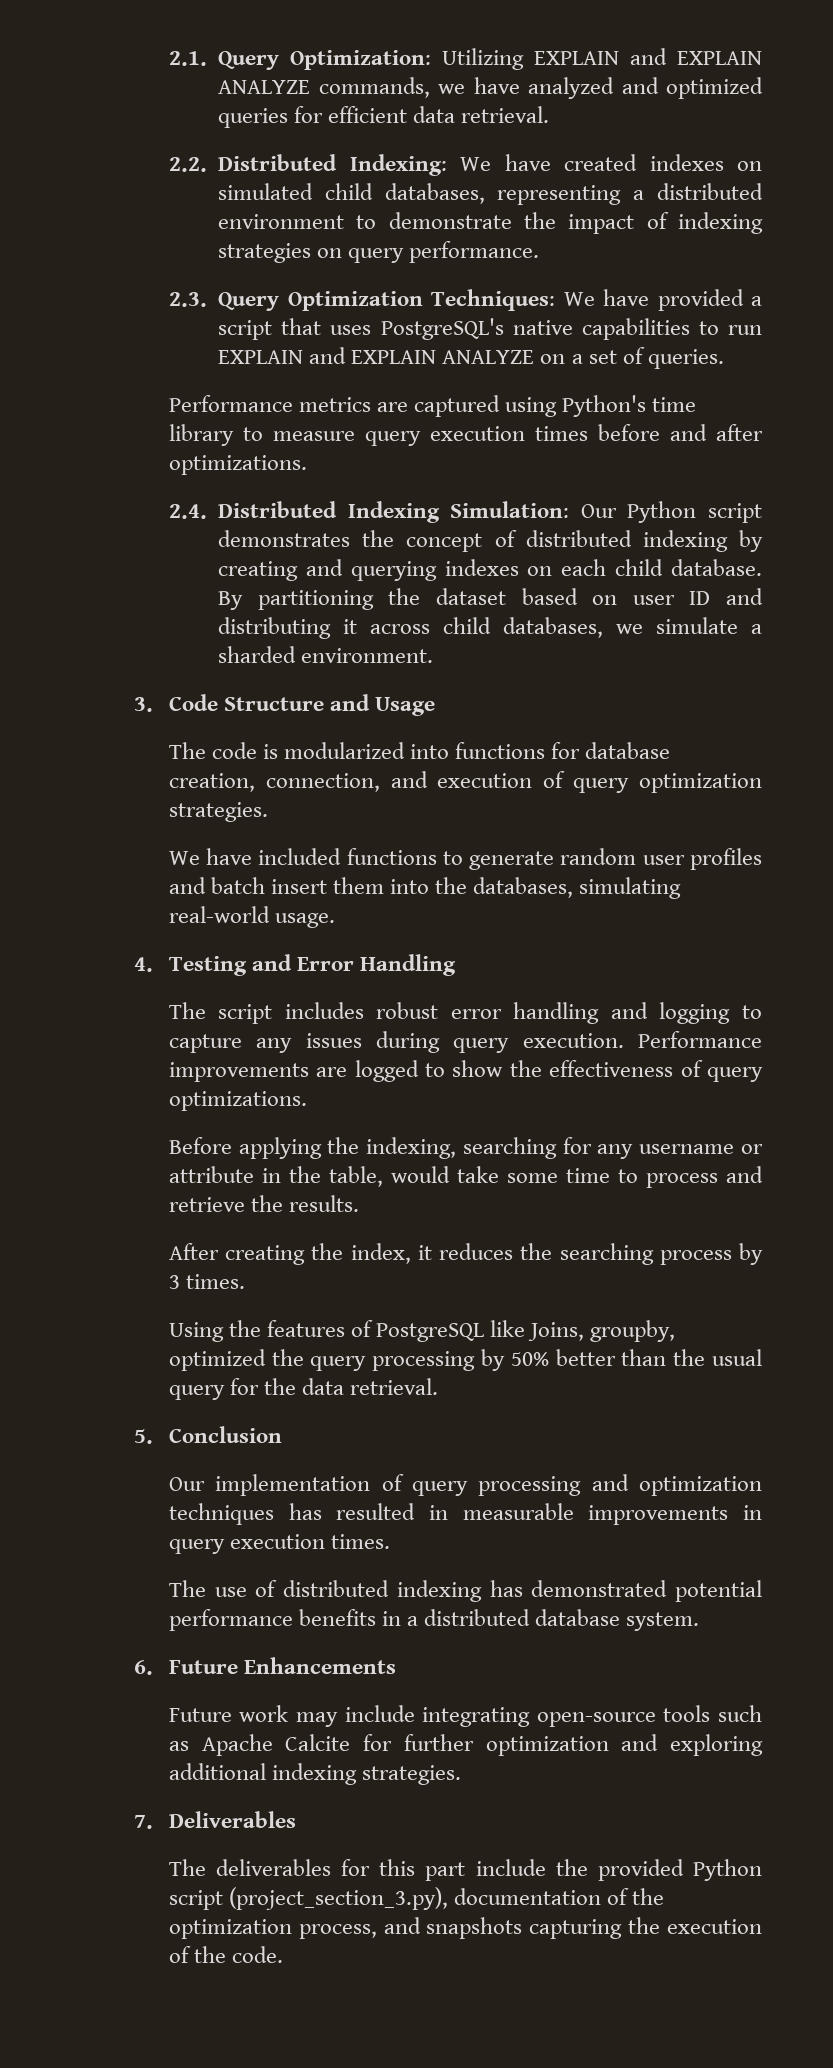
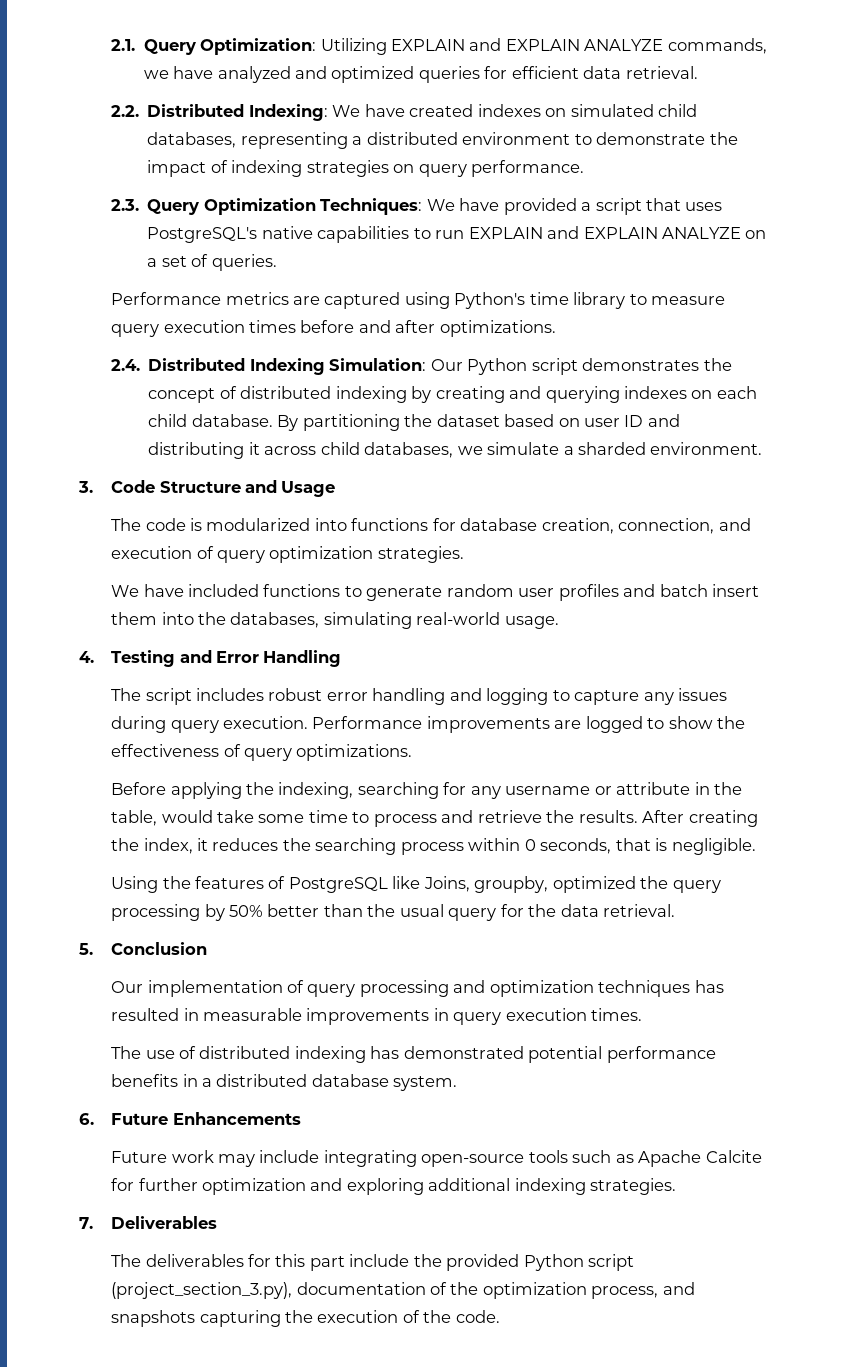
(360, 1203) // -> (638, 816) none
[739,1243,763,1265] [168,1274,245,1289] by 3 times. -> [468,838,756,855] within 0 seconds, that is negligible.

